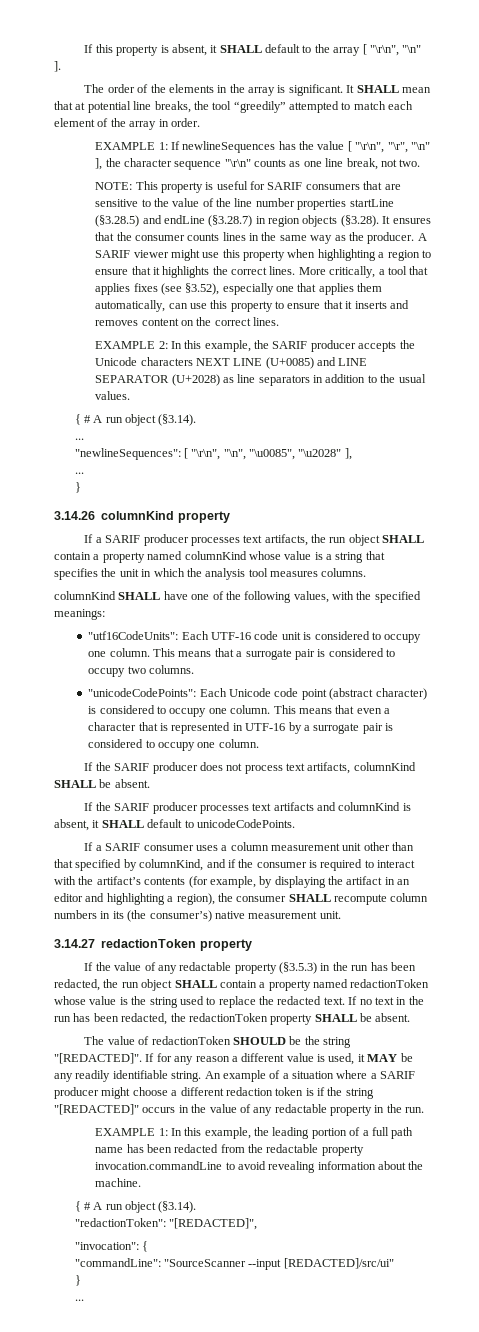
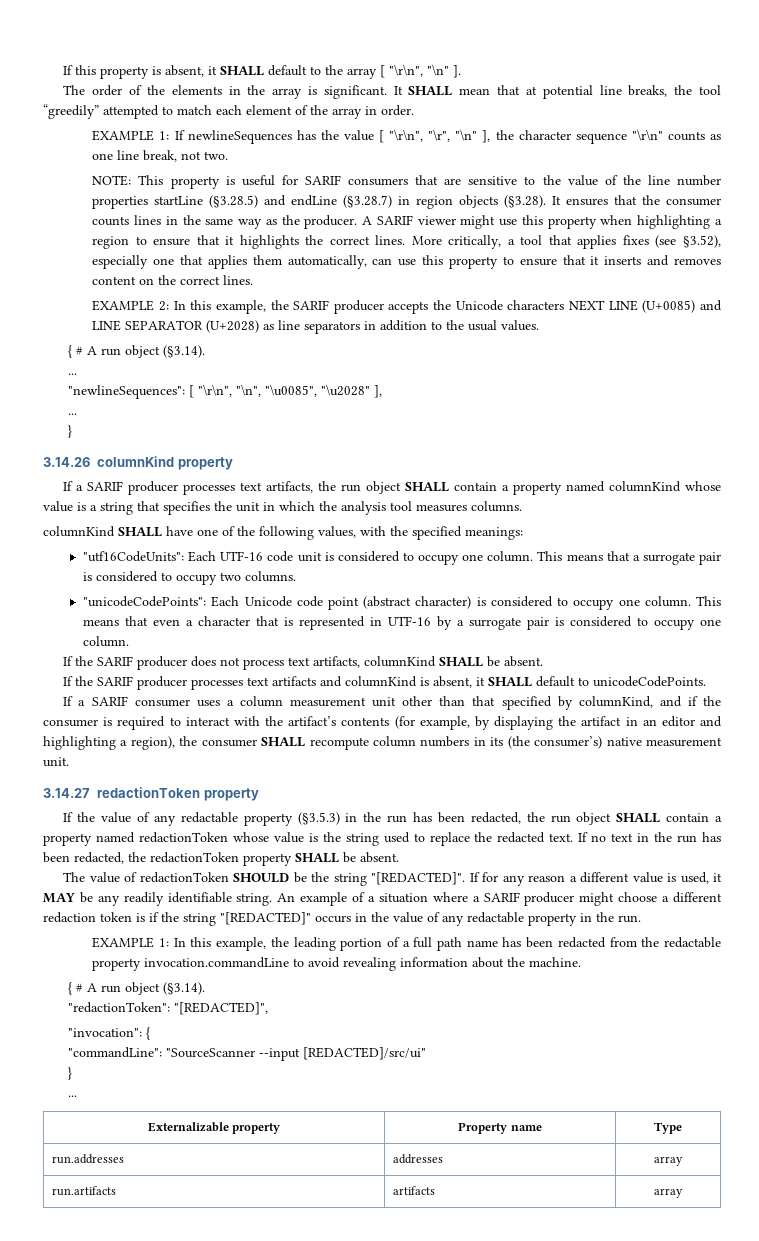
(84, 1300) none -> [147,1122,281,1134] [458,1122,542,1134] [654,1122,682,1134] [51,1154,124,1164] [392,1154,443,1164] [654,1156,683,1166] [51,1186,116,1196] [392,1186,435,1195] [654,1188,683,1198] // Externalizable property | Property name | Type // run.addresses | addresses | array // run.artifacts | artifacts | array

